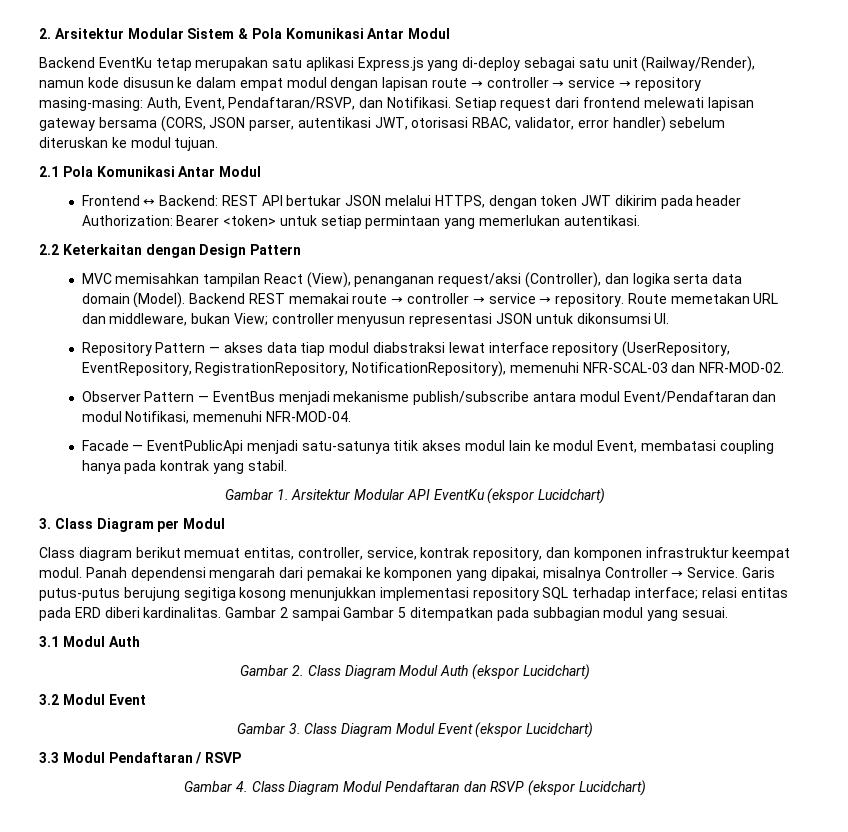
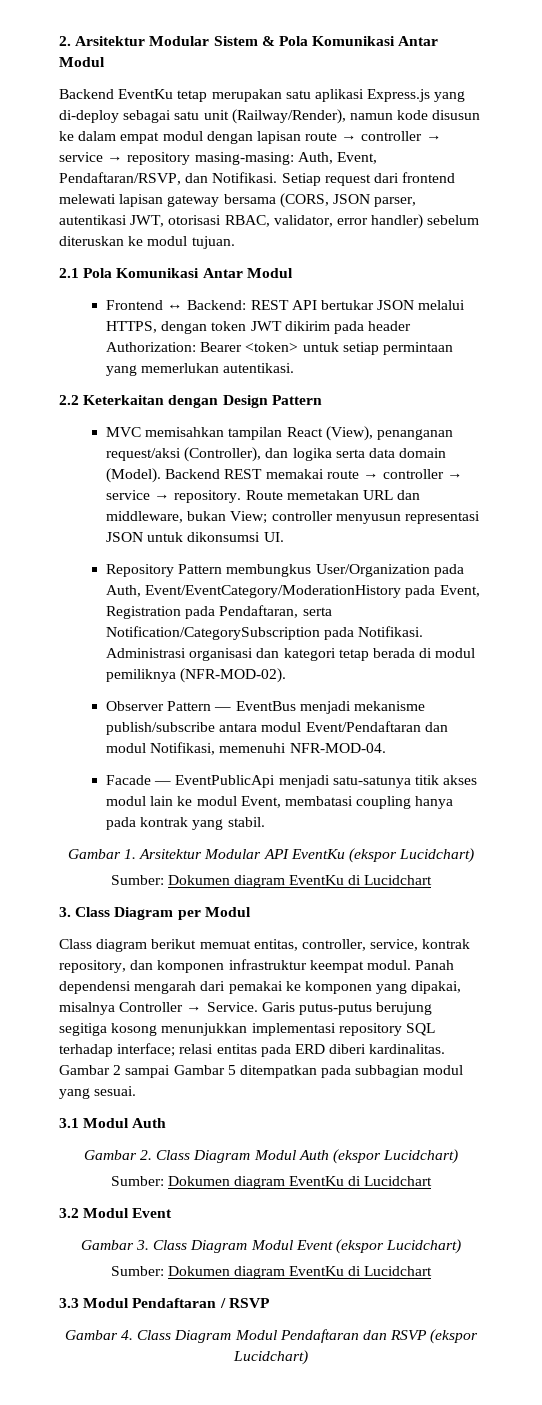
[209,341,731,357] [81,361,785,377] — akses data tiap modul diabstraksi lewat interface repository (UserRepository, EventRepository, RegistrationRepository, NotificationRepository), memenuhi NFR-SCAL-03 dan NFR-MOD-02. -> [226,564,464,577] [106,585,480,598] [106,605,332,619] [106,626,424,640] [106,648,476,661] [106,668,287,683] membungkus User/Organization pada Auth, Event/EventCategory/ModerationHistory pada Event, Registration pada Pendaftaran, serta Notification/CategorySubscription pada Notifikasi. Administrasi organisasi dan kategori tetap berada di modul pemiliknya (NFR-MOD-02).
(606, 496) none -> [110,875,433,888] // Sumber: Dokumen diagram EventKu di Lucidchart
(590, 672) none -> [110,1176,433,1189] // Sumber: Dokumen diagram EventKu di Lucidchart
(594, 730) none -> [110,1266,433,1279] // Sumber: Dokumen diagram EventKu di Lucidchart

